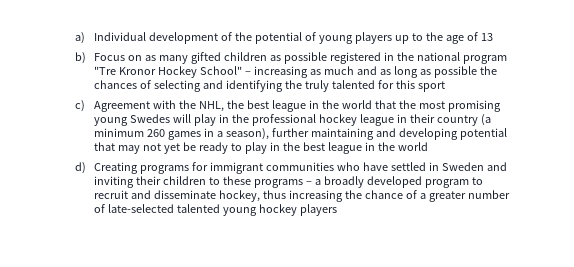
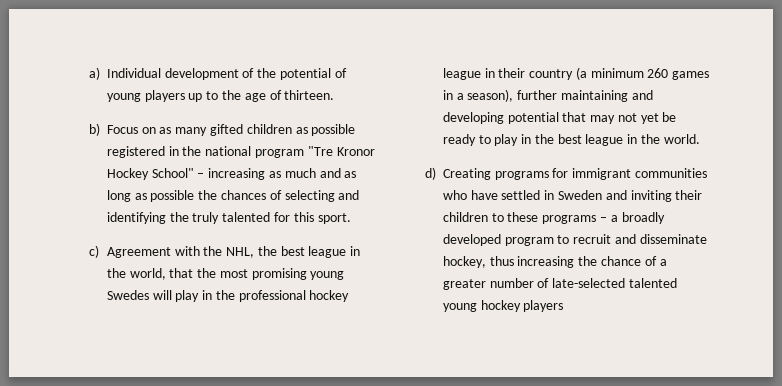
[480,33,493,41] 13 -> [284,90,335,100] thirteen.
[417,81,445,92] sport -> [317,213,351,224] sport.
[341,100,372,109] world -> [129,268,166,280] world,
[397,142,428,151] world -> [663,134,700,144] world.

